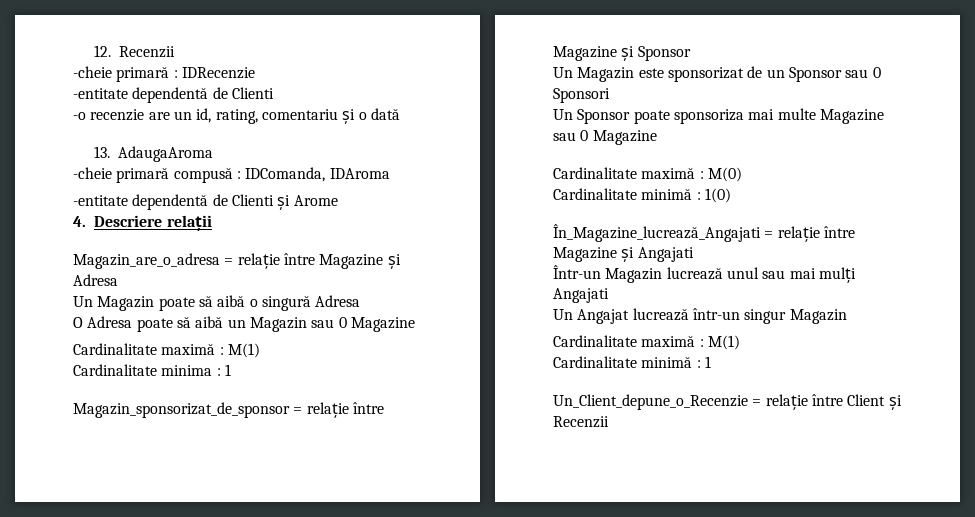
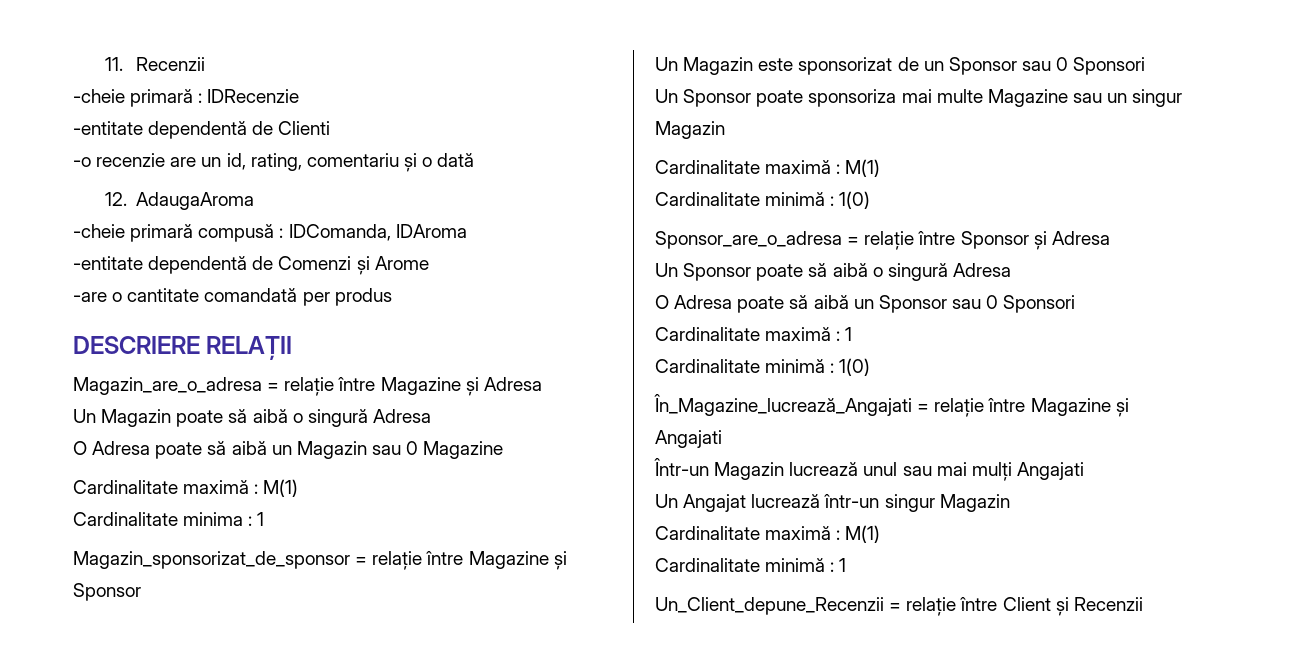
[94,45,112,57] 12. -> [104,57,123,71] 11.
[94,146,111,158] 13. -> [104,192,127,206] 12.
[231,194,274,206] Clienti -> [278,256,352,270] Comenzi
[73,215,212,231] 4. Descriere relații -> [73,288,392,306] [73,336,293,360] -are o cantitate comandată per produs // DESCRIERE RELAȚII
[580,130,657,145] [553,167,742,182] 0 Magazine // Cardinalitate maximă : M(0) -> [1107,89,1183,107] [655,121,725,139] [655,159,881,177] [655,191,871,209] [655,231,1110,250] [655,263,1011,281] [655,295,1076,313] [655,327,853,341] un singur Magazin // Cardinalitate maximă : M(1) // Cardinalitate minimă : 1(0) // Sponsor_are_o_adresa = relație între Sponsor și Adresa // Un Sponsor poate să aibă o singură Adresa // O Adresa poate să aibă un Sponsor sau 0 Sponsori // Cardinalitate maximă : 1
[553,394,748,410] Un_Client_depune_o_Recenzie -> [655,597,884,615] Un_Client_depune_Recenzii

